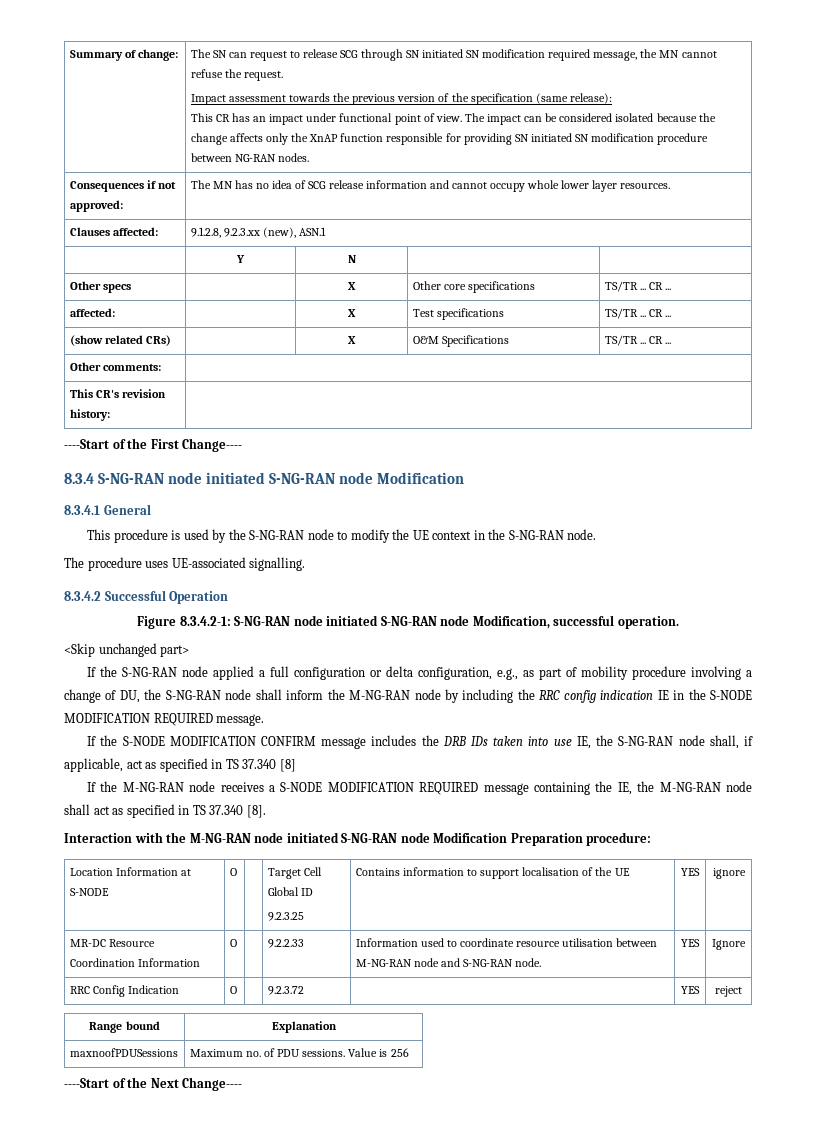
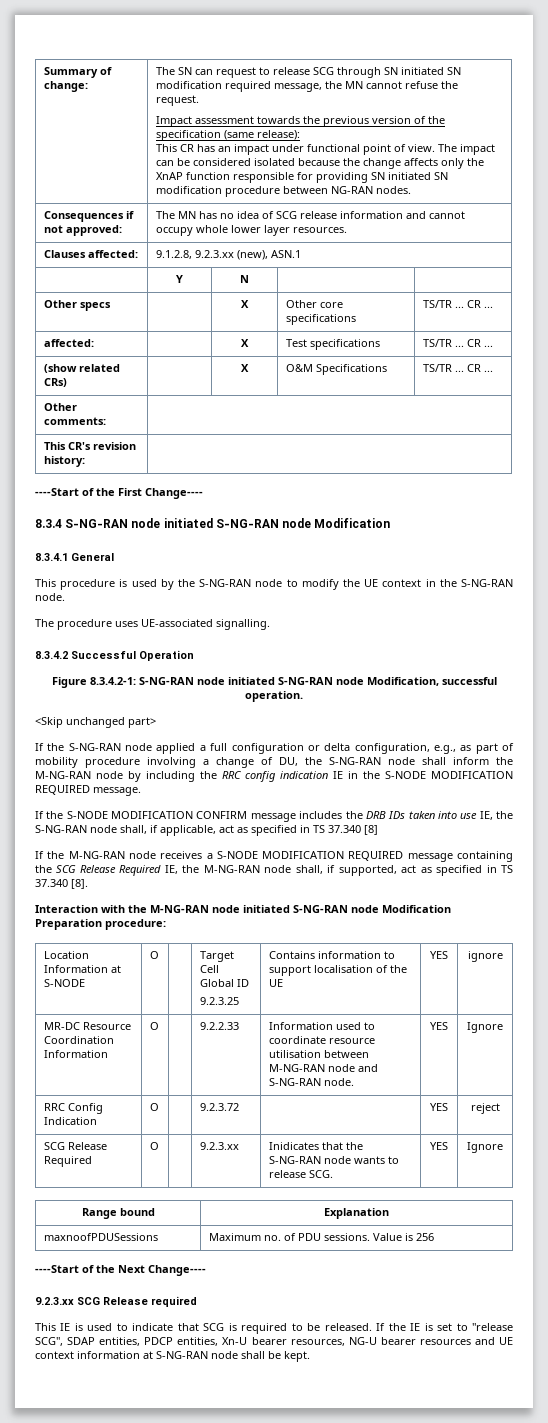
(613, 786) none -> [56,865,162,876] SCG Release Required
[64,804,90,815] shall -> [295,865,397,876] shall, if supported,
(742, 991) none -> [43,1142,107,1150] [43,1156,92,1167] [149,1142,159,1150] [199,1142,239,1150] [268,1142,363,1150] [268,1156,399,1164] [268,1170,333,1178] [430,1142,448,1150] [467,1142,503,1153] // SCG Release Required | O | | 9.2.3.xx | Inidicates that the S-NG-RAN node wants to release SCG. | YES | Ignore
(243, 1084) none -> [35,1296,197,1307] [35,1323,513,1334] [35,1337,513,1346] [35,1351,310,1362] // 9.2.3.xx SCG Release required // This IE is used to indicate that SCG is required to be released. If the IE is set to "release SCG", SDAP entities, PDCP entities, Xn-U bearer resources, NG-U bearer resources and UE context information at S-NG-RAN node shall be kept.

